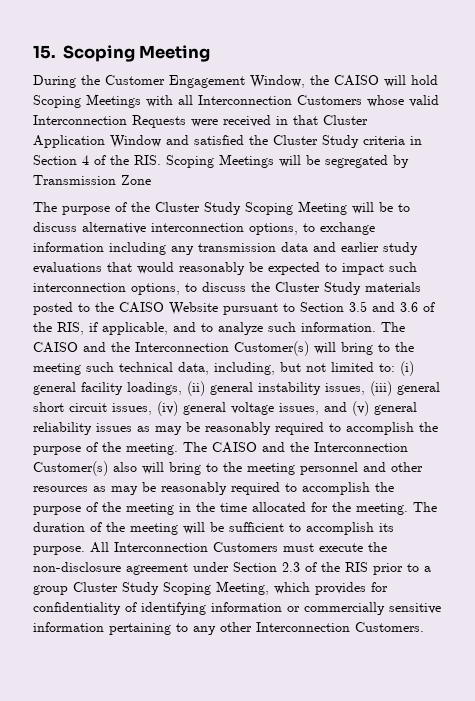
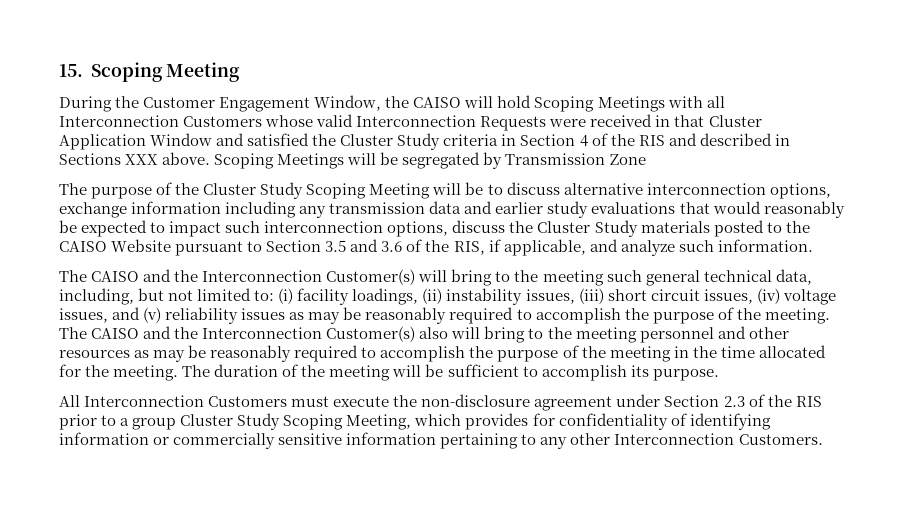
[134,155,161,165] RIS. -> [638,133,790,146] [59,152,211,165] RIS and described in Sections XXX above.
[303,223,315,232] to -> (831, 191) none
[185,283,197,292] to -> (449, 229) none
[201,323,213,332] to -> (618, 245) none
(376, 327) none -> (813, 245) //
(114, 367) none -> [645,270,700,286] general
[33,382,76,395] general -> (294, 296) none
[210,382,253,395] general -> (443, 296) none
[397,382,440,395] general -> (604, 296) none
[183,402,226,415] general -> (780, 296) none
[374,402,417,415] general -> (162, 315) none
(85, 550) none -> (719, 375) //

